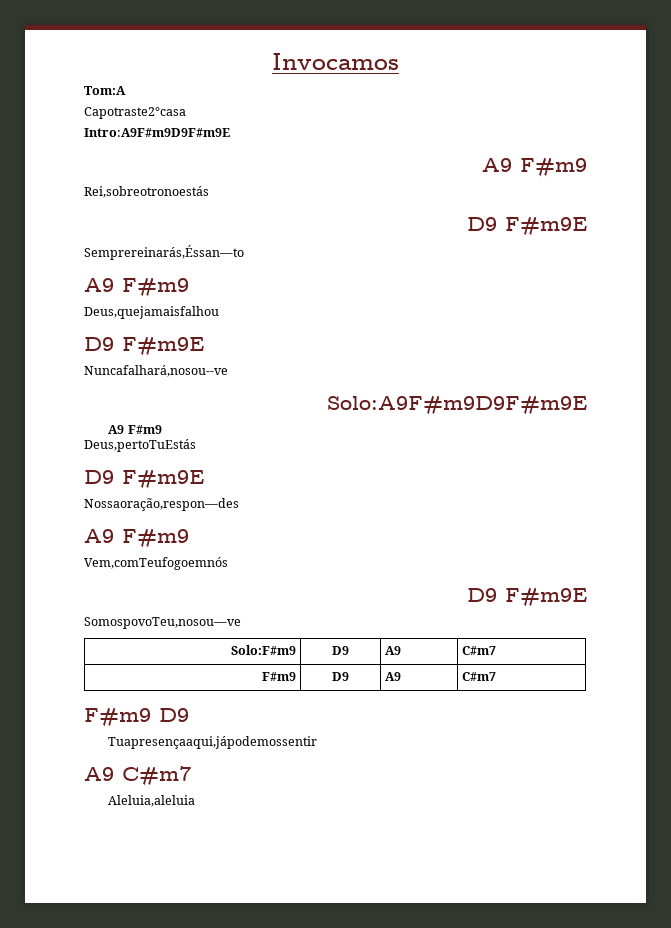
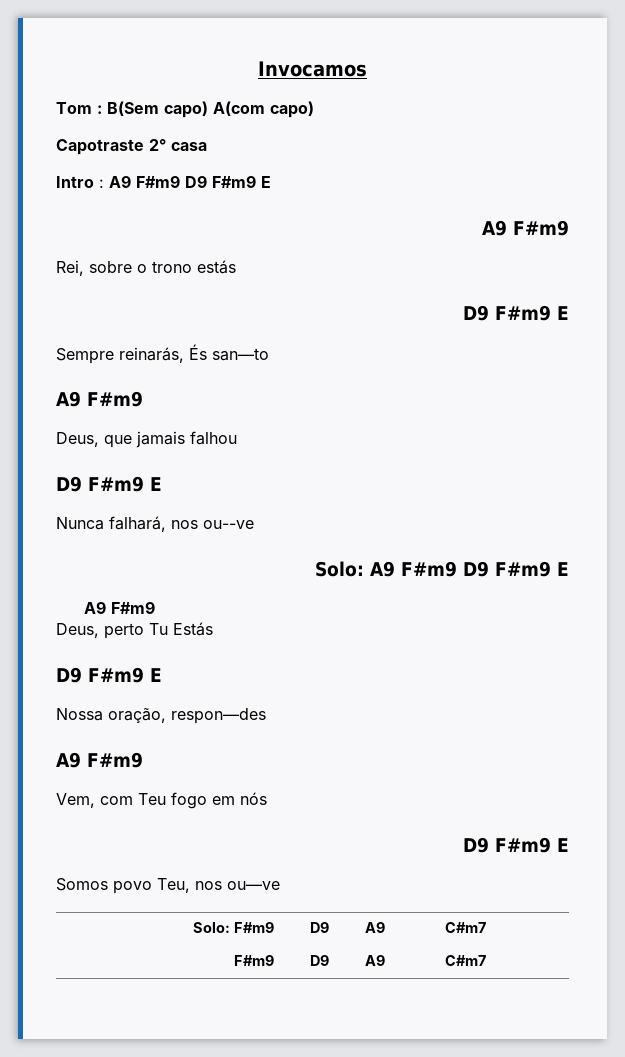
[84,86,126,95] [84,107,186,119] [84,128,230,137] [482,158,587,177] [84,186,209,198] [467,217,587,236] [84,245,244,260] [84,278,189,297] [84,306,219,319] [84,337,204,356] [84,365,228,377] [327,396,587,415] [108,425,162,434] [84,439,196,452] [84,470,204,489] [84,498,239,511] [84,529,189,548] [84,557,228,570] [467,588,587,607] [84,617,241,629] [230,645,296,655] Tom:A // Capotraste2°casa // Intro:A9F#m9D9F#m9E // A9 F#m9 // Rei,sobreotronoestás // D9 F#m9E // Semprereinarás,Éssan—to // A9 F#m9 // Deus,quejamaisfalhou // D9 F#m9E // Nuncafalhará,nosou--ve // Solo:A9F#m9D9F#m9E // A9 F#m9 // Deus,pertoTuEstás // D9 F#m9E // Nossaoração,respon—des // A9 F#m9 // Vem,comTeufogoemnós // D9 F#m9E // SomospovoTeu,nosou—ve // Solo:F#m9 -> [56,101,314,118] [56,139,207,155] [56,175,271,188] [482,220,569,236] [56,260,236,276] [463,305,569,321] [56,344,269,364] [56,391,143,407] [56,431,237,448] [56,476,162,492] [56,516,254,532] [315,561,569,577] [83,601,155,614] [56,622,213,639] [56,667,162,683] [56,708,266,724] [56,752,143,768] [56,792,267,809] [463,837,569,853] [56,878,280,894] [193,922,275,933] Tom : B(Sem capo) A(com capo) // Capotraste 2° casa // Intro : A9 F#m9 D9 F#m9 E // A9 F#m9 // Rei, sobre o trono estás // D9 F#m9 E // Sempre reinarás, És san—to // A9 F#m9 // Deus, que jamais falhou // D9 F#m9 E // Nunca falhará, nos ou--ve // Solo: A9 F#m9 D9 F#m9 E // A9 F#m9 // Deus, perto Tu Estás // D9 F#m9 E // Nossa oração, respon—des // A9 F#m9 // Vem, com Teu fogo em nós // D9 F#m9 E // Somos povo Teu, nos ou—ve // Solo: F#m9
[84,708,189,727] [108,736,318,749] [84,766,191,786] [108,795,196,807] // F#m9 D9 // Tuapresençaaqui,jápodemossentir // A9 C#m7 // Aleluia,aleluia -> (486, 960) none

